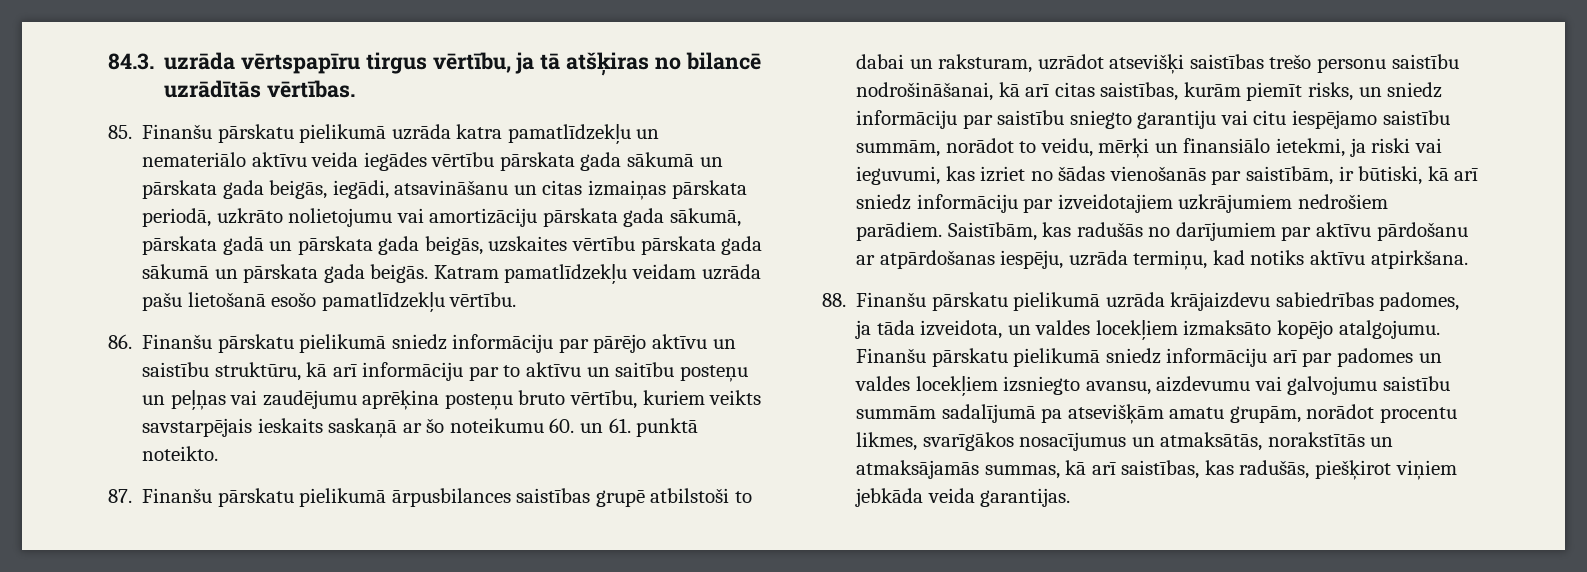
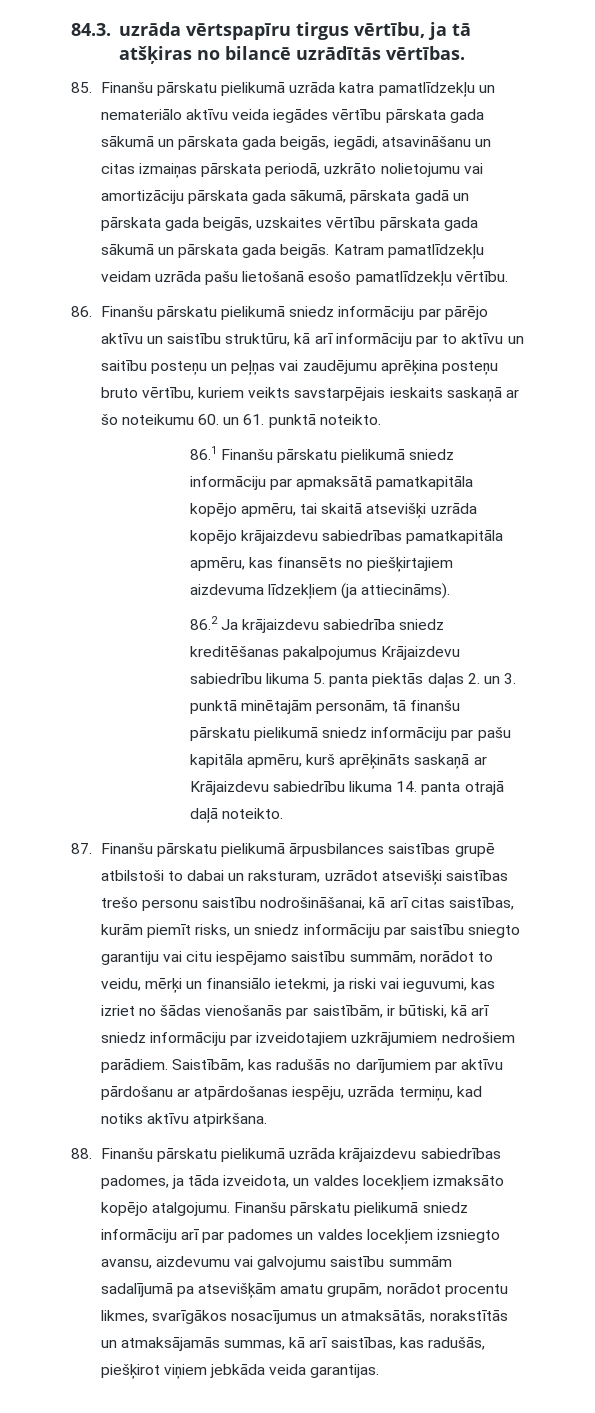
(219, 453) none -> [189,446,455,463] [189,476,474,490] [189,503,477,518] [189,530,504,544] [189,557,454,572] [189,583,451,599] [189,616,445,633] [189,646,461,660] [189,673,517,688] [189,700,461,714] [189,727,511,741] [189,754,487,769] [189,781,504,795] [189,808,283,823] // 86.1 Finanšu pārskatu pielikumā sniedz informāciju par apmaksātā pamatkapitāla kopējo apmēru, tai skaitā atsevišķi uzrāda kopējo krājaizdevu sabiedrības pamatkapitāla apmēru, kas finansēts no piešķirtajiem aizdevuma līdzekļiem (ja attiecināms). // 86.2 Ja krājaizdevu sabiedrība sniedz kreditēšanas pakalpojumus Krājaizdevu sabiedrību likuma 5. panta piektās daļas 2. un 3. punktā minētajām personām, tā finanšu pārskatu pielikumā sniedz informāciju par pašu kapitāla apmēru, kurš aprēķināts saskaņā ar Krājaizdevu sabiedrību likuma 14. panta otrajā daļā noteikto.

